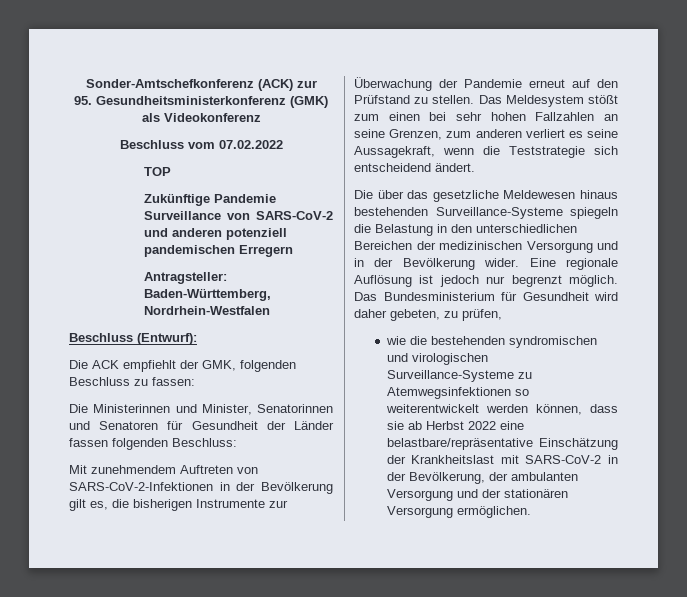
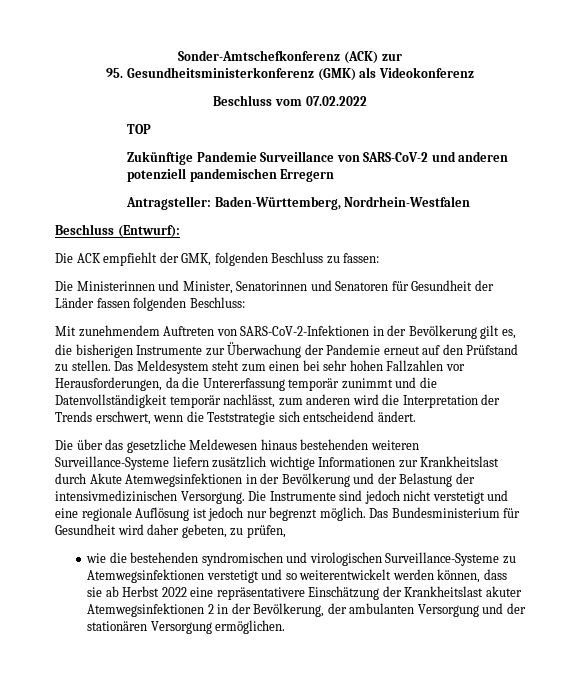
[588,95,618,104] stößt -> [212,360,240,371] steht
[604,114,618,121] [354,129,618,140] [354,146,435,158] an seine Grenzen, zum anderen verliert es seine Aussagekraft, -> [445,364,465,371] [55,377,437,391] [55,394,501,408] [55,411,151,425] vor Herausforderungen, da die Untererfassung temporär zunimmt und die Datenvollständigkeit temporär nachlässt, zum anderen wird die Interpretation der Trends erschwert,
[435,207,618,219] [354,224,577,236] [354,241,618,253] [354,258,556,270] Surveillance-Systeme spiegeln die Belastung in den unterschiedlichen Bereichen der medizinischen Versorgung und in der Bevölkerung wider. Eine -> [370,440,419,450] [55,456,500,470] [55,473,475,487] [55,490,509,504] [55,508,78,518] weiteren Surveillance-Systeme liefern zusätzlich wichtige Informationen zur Krankheitslast durch Akute Atemwegsinfektionen in der Bevölkerung und der Belastung der intensivmedizinischen Versorgung. Die Instrumente sind jedoch nicht verstetigt und eine
(511, 393) none -> [206,569,283,583] verstetigt und
[386,438,533,450] belastbare/repräsentative -> [216,587,305,600] repräsentativere
[500,455,602,464] mit SARS-CoV-2 -> [485,586,522,597] [87,603,214,617] akuter Atemwegsinfektionen 2

